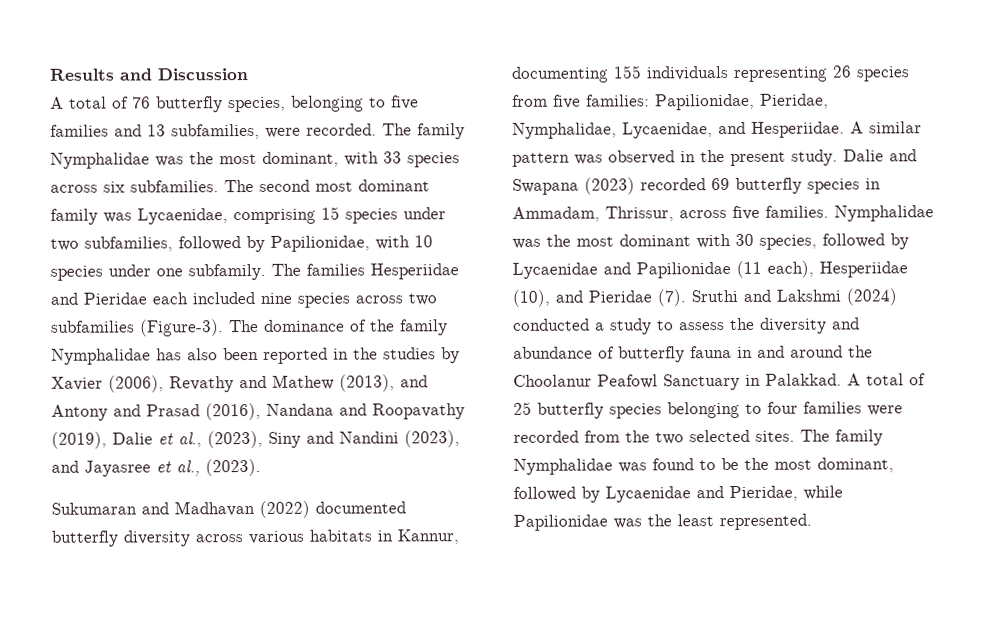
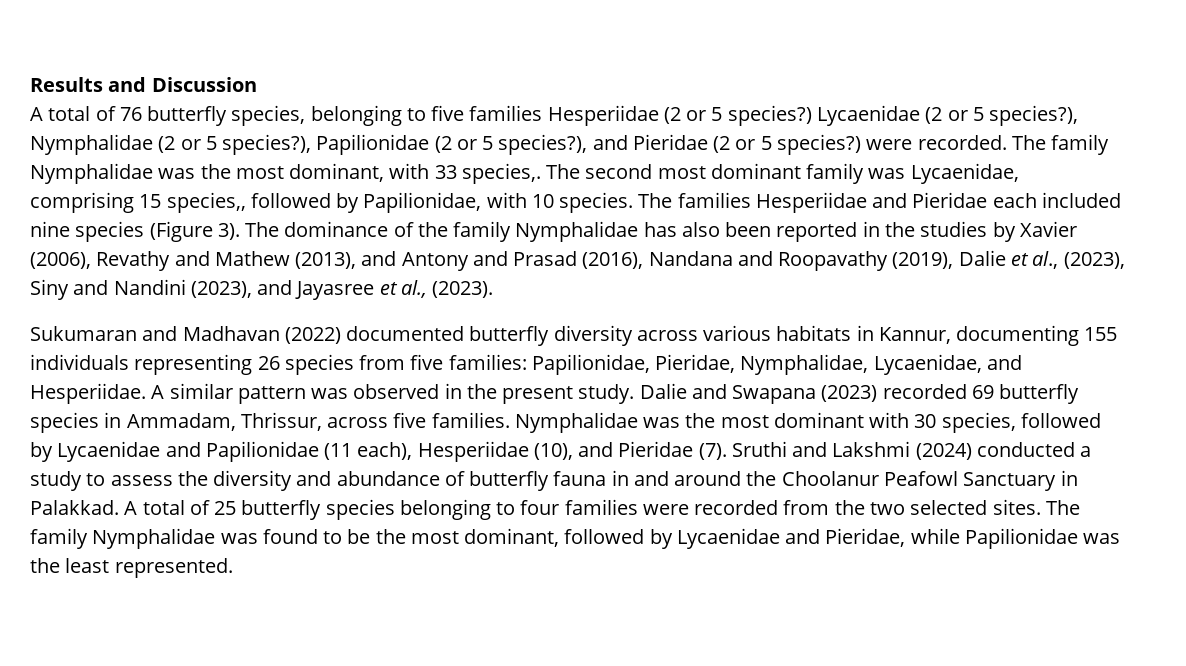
[114,123,260,140] and 13 subfamilies, -> [547,105,1079,126] [30,134,861,155] Hesperiidae (2 or 5 species?) Lycaenidae (2 or 5 species?), Nymphalidae (2 or 5 species?), Papilionidae (2 or 5 species?), and Pieridae (2 or 5 species?)
[407,152,460,168] [50,180,219,193] species across six subfamilies. -> [461,163,541,184] species,.
[345,207,446,224] [50,236,173,252] species under two subfamilies, -> [166,192,246,213] species,,
[50,263,266,281] species under one subfamily. -> [559,192,634,213] species.
[355,293,437,306] [51,319,224,337] across two subfamilies (Figure-3). -> [149,221,240,242] (Figure 3).

